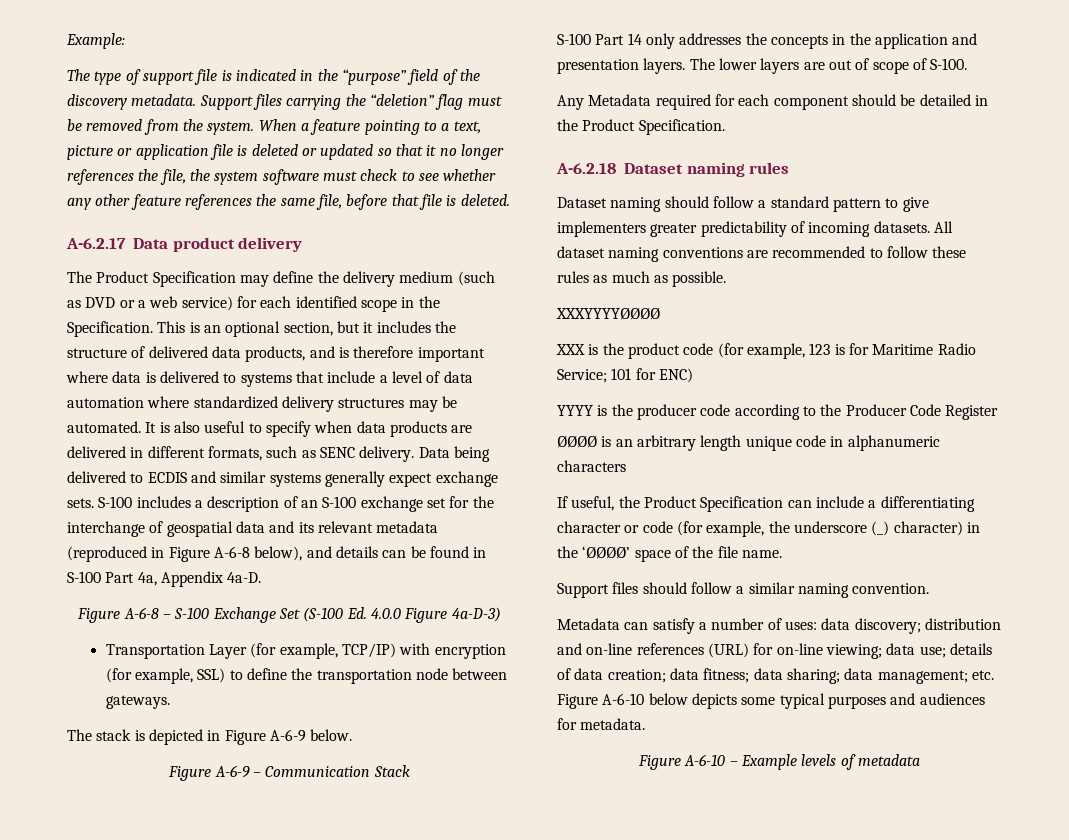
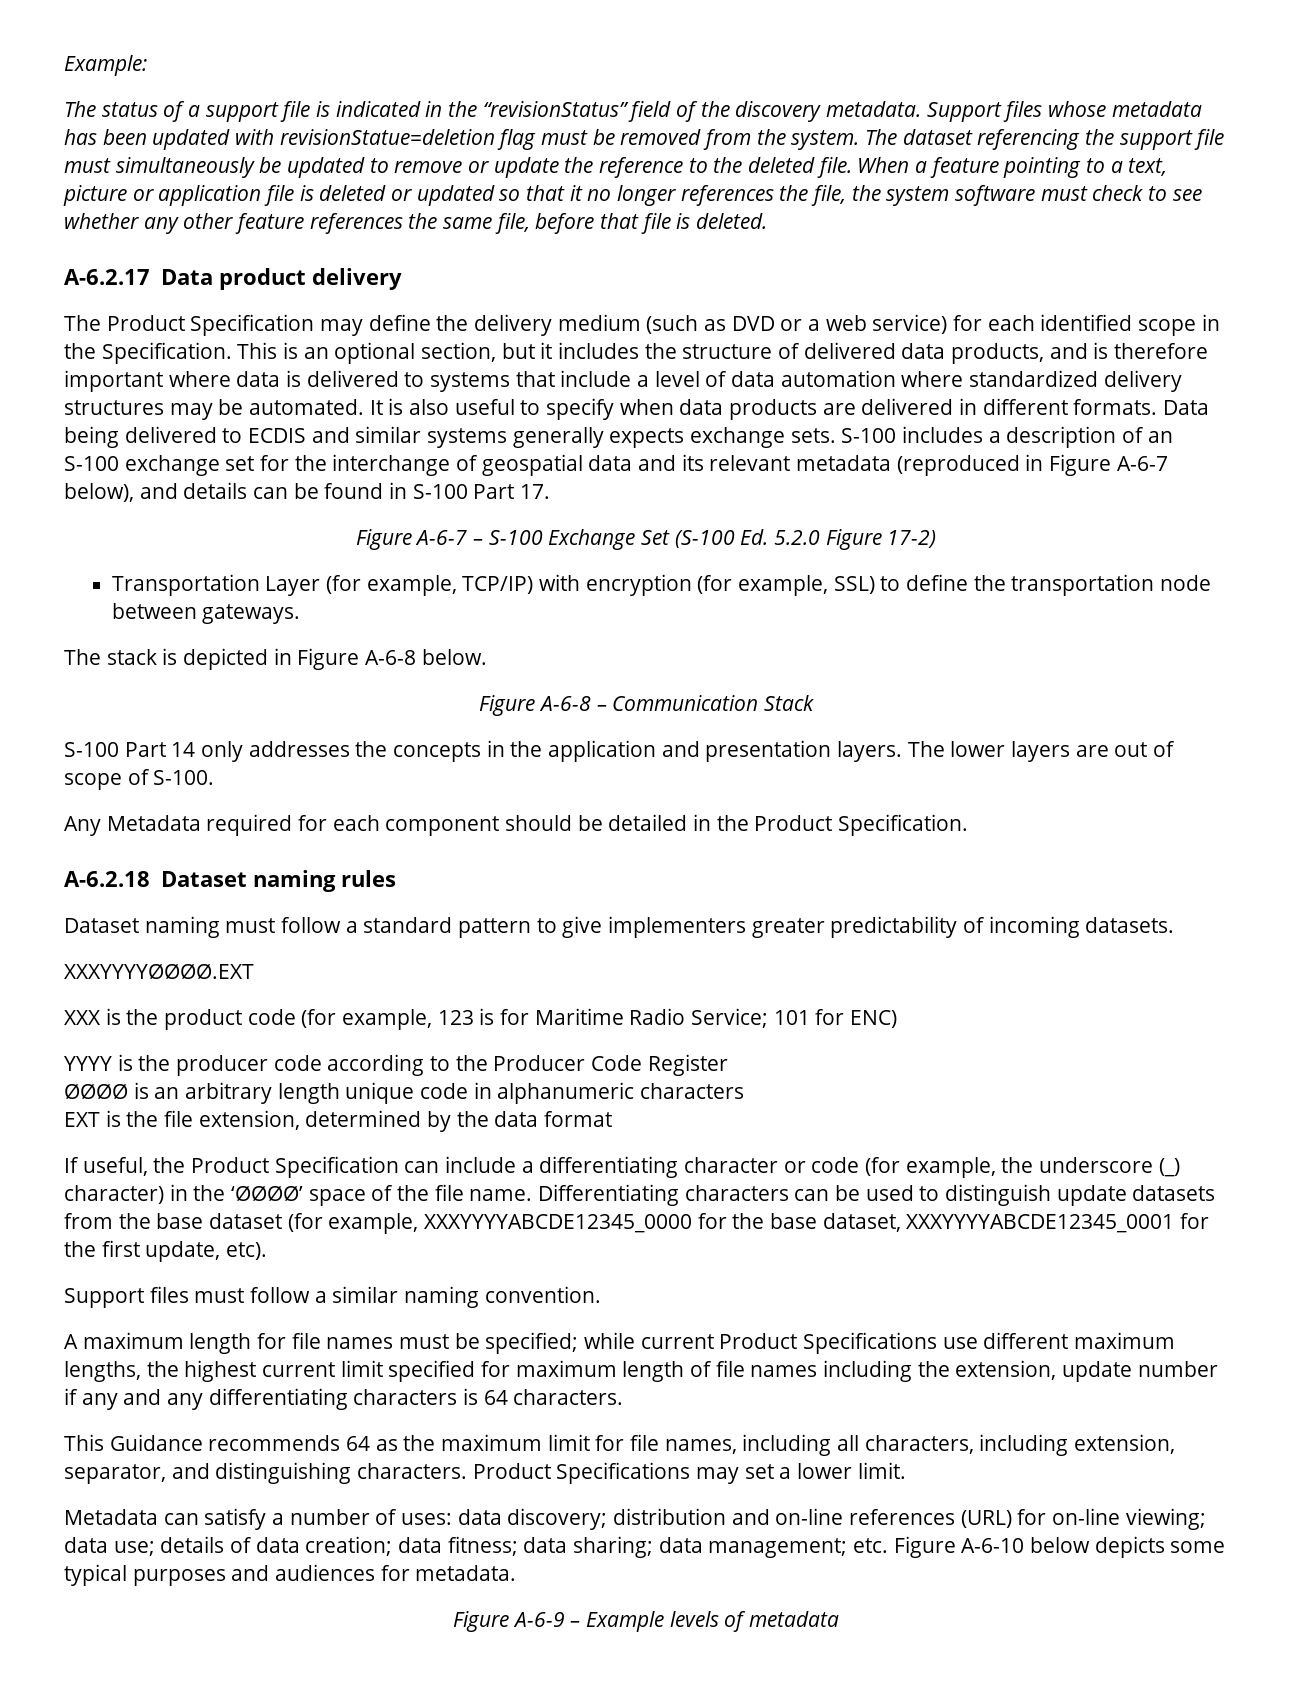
[94,69,141,85] type of -> [101,101,201,122] status of a
[341,69,407,85] “purpose” -> [482,101,629,117] “revisionStatus”
[286,94,435,110] carrying the “deletion” -> [1048,101,1202,117] [64,129,495,150] whose metadata has been updated with revisionStatue=deletion
(255, 128) none -> [865,129,1225,150] [64,157,852,178] The dataset referencing the support file must simultaneously be updated to remove or update the reference to the deleted file.
[207,446,415,462] formats, such as SENC delivery. -> [1073,399,1158,415] formats.
[389,473,433,487] expect -> [609,428,685,448] expects
[213,546,250,558] A-6-8 -> [1116,456,1168,471] A-6-7
[137,571,262,587] [77,607,159,623] 4a, Appendix 4a-D. // Figure A-6-8 -> [520,484,551,499] [355,529,468,550] 17. // Figure A-6-7
[370,607,501,623] 4.0.0 Figure 4a-D-3) -> [774,529,937,550] 5.2.0 Figure 17-2)
[269,729,306,742] A-6-9 -> [365,650,417,665] A-6-8
[214,765,250,778] A-6-9 -> [538,696,591,711] A-6-8
[664,196,709,208] should -> [225,918,276,933] must
[933,221,953,233] [557,246,967,262] [557,271,727,287] [556,307,660,320] All dataset naming conventions are recommended to follow these rules as much as possible. // XXXYYYYØØØØ -> [64,964,254,979] // XXXYYYYØØØØ.EXT
(626, 466) none -> [64,1110,613,1132] // EXT is the file extension, determined by the data format
[557,582,687,598] // Support files should -> [538,1184,1216,1206] [64,1213,1210,1234] [64,1240,268,1262] [64,1286,245,1308] Differentiating characters can be used to distinguish update datasets from the base dataset (for example, XXXYYYYABCDE12345_0000 for the base dataset, XXXYYYYABCDE12345_0001 for the first update, etc). // Support files must
(930, 588) none -> [64,1332,1176,1354] [64,1360,1218,1382] [64,1388,624,1410] [64,1434,1176,1456] [64,1462,906,1484] // A maximum length for file names must be specified; while current Product Specifications use different maximum lengths, the highest current limit specified for maximum length of file names including the extension, update number if any and any differentiating characters is 64 characters. // This Guidance recommends 64 as the maximum limit for file names, including all characters, including extension, separator, and distinguishing characters. Product Specifications may set a lower limit.
[684,754,726,766] A-6-10 -> [512,1612,565,1627] A-6-9

